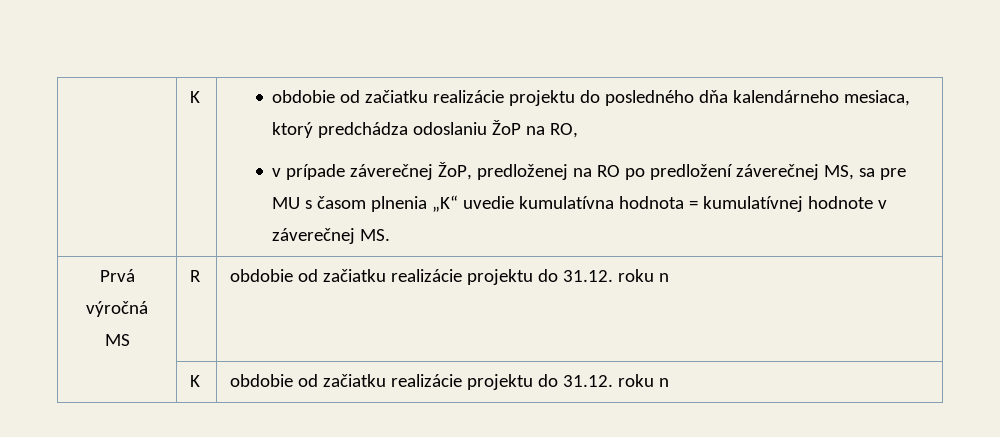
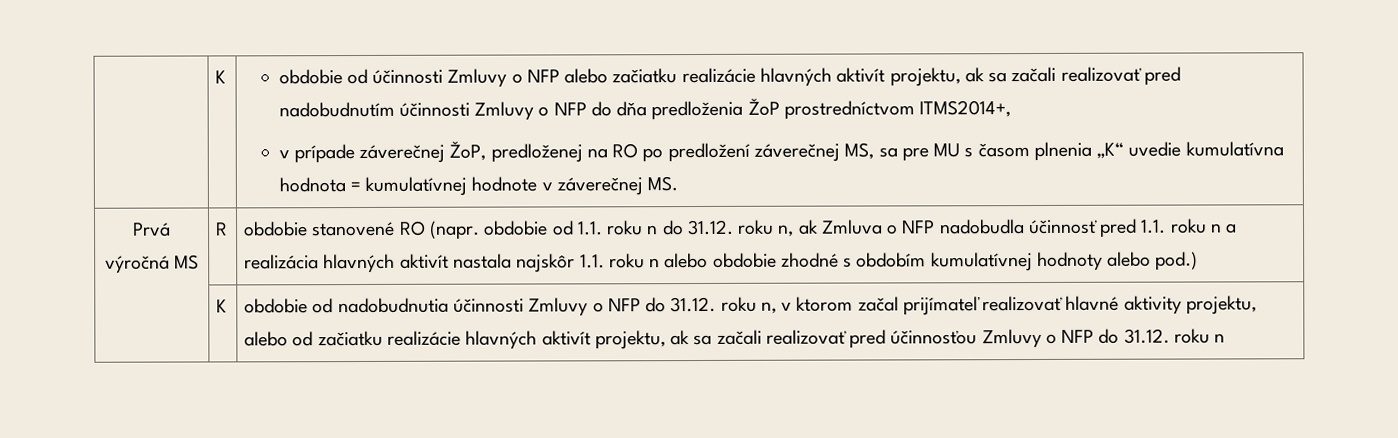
[190,91,201,103] [272,90,911,106] [272,120,579,138] | K | obdobie od začiatku realizácie projektu do posledného dňa kalendárneho mesiaca, ktorý predchádza odoslaniu ŽoP na RO, -> [215,70,227,84] [278,66,1181,88] [278,97,1012,121] | K | obdobie od účinnosti Zmluvy o NFP alebo začiatku realizácie hlavných aktivít projektu, ak sa začali realizovať pred nadobudnutím účinnosti Zmluvy o NFP do dňa predloženia ŽoP prostredníctvom ITMS2014+,
[298,269,670,285] [190,375,201,387] [230,374,534,390] od začiatku realizácie projektu do 31.12. roku n // | K | obdobie od začiatku realizácie projektu -> [312,218,1238,240] [244,251,1199,274] [216,299,228,313] [244,295,1257,317] [244,328,1095,350] stanovené RO (napr. obdobie od 1.1. roku n do 31.12. roku n, ak Zmluva o NFP nadobudla účinnosť pred 1.1. roku n a realizácia hlavných aktivít nastala najskôr 1.1. roku n alebo obdobie zhodné s obdobím kumulatívnej hodnoty alebo pod.) // | K | obdobie od nadobudnutia účinnosti Zmluvy o NFP do 31.12. roku n, v ktorom začal prijímateľ realizovať hlavné aktivity projektu, alebo od začiatku realizácie hlavných aktivít projektu, ak sa začali realizovať pred účinnosťou Zmluvy o NFP

